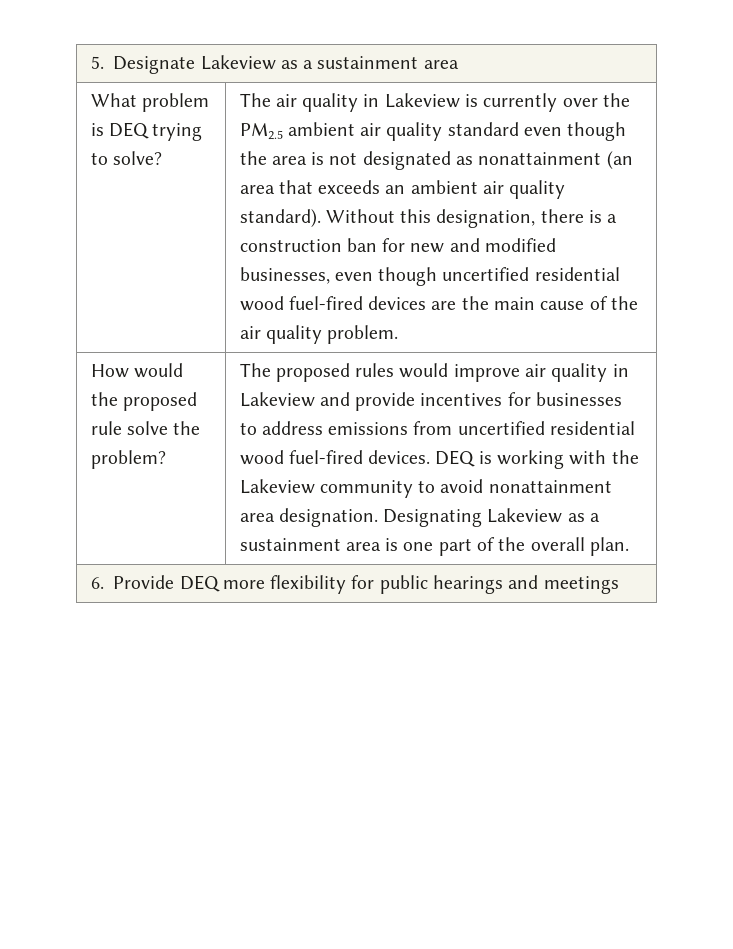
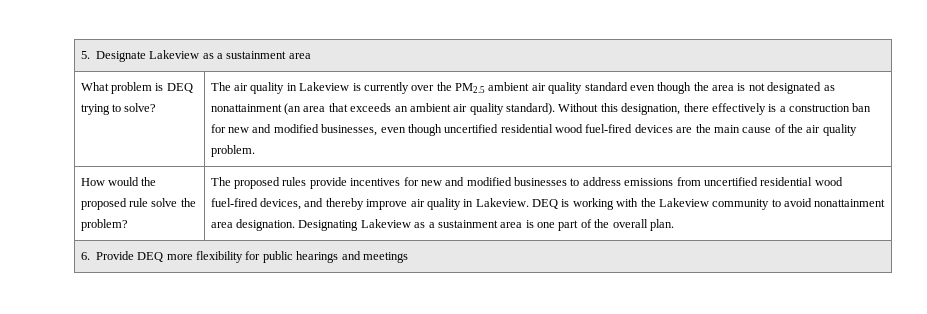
(584, 216) none -> [711,103,766,115] effectively
[399,363,629,382] [239,392,531,411] would improve air quality in Lakeview and provide incentives for -> [309,177,512,189] provide incentives for new and modified
[368,450,431,464] devices. -> [260,198,529,210] devices, and thereby improve air quality in Lakeview.

